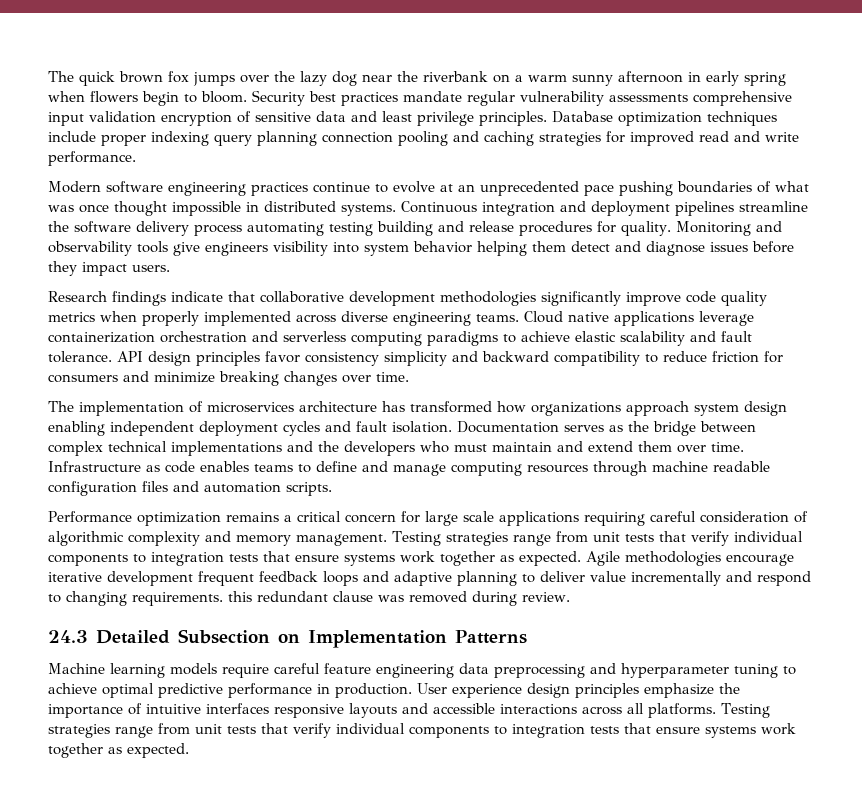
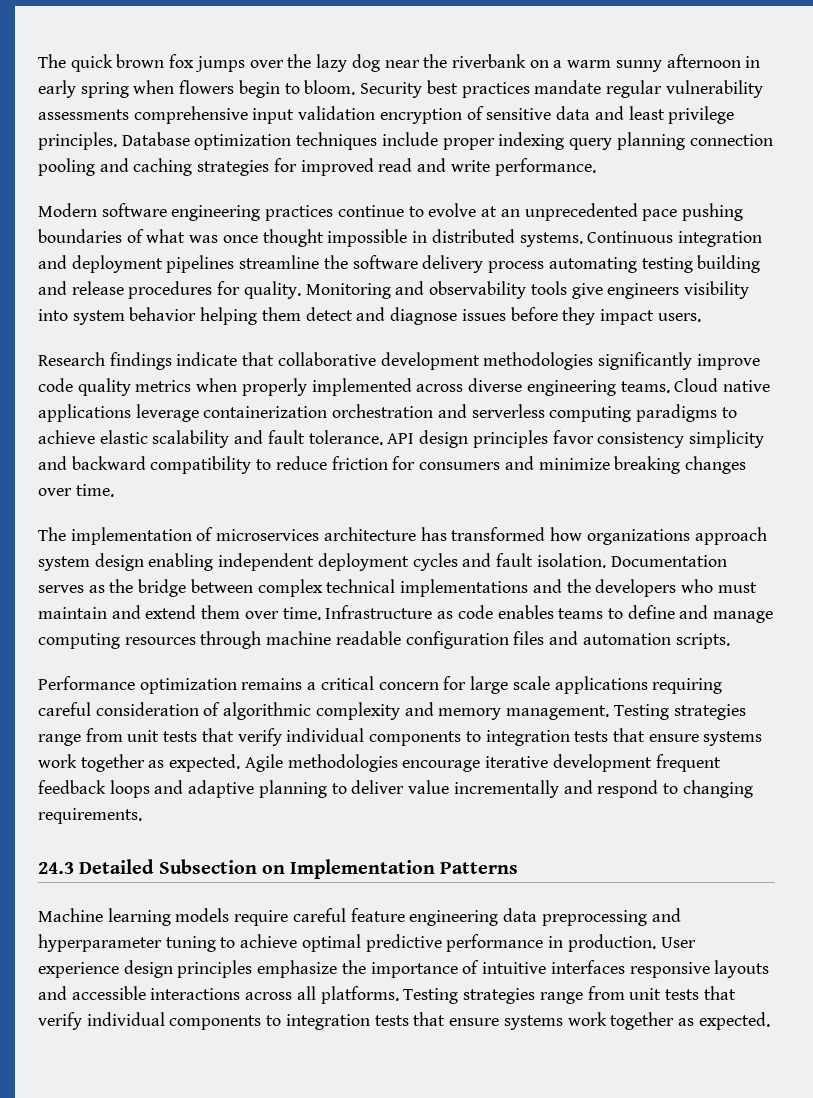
[228,591,570,606] this redundant clause was removed during review. -> (142, 816) none

